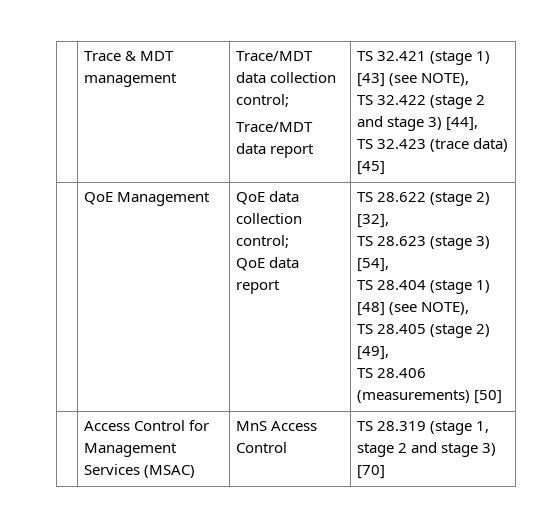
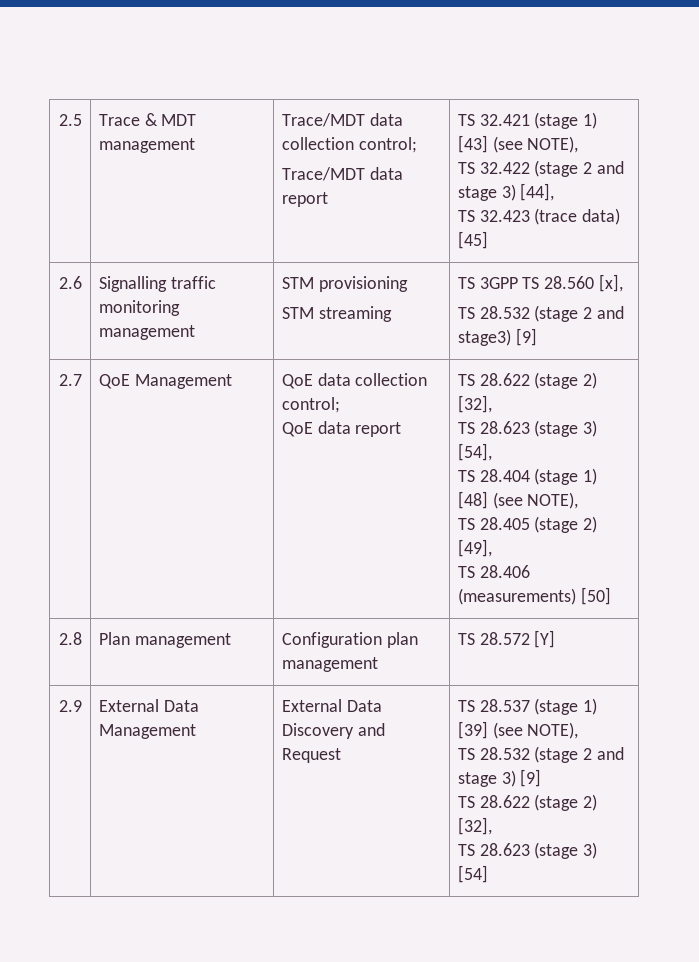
(83, 56) none -> [58,114,82,126] 2.5
(385, 168) none -> [58,276,82,289] [98,276,216,292] [98,300,180,316] [98,325,195,340] [281,276,408,292] [281,306,392,322] [457,274,624,292] [457,305,625,322] [457,328,537,346] [58,374,82,386] 2.6 | Signalling traffic monitoring management | STM provisioning // STM streaming | TS 3GPP TS 28.560 [x], // TS 28.532 (stage 2 and stage3) [9] // 2.7
[83,420,209,431] [83,443,177,457] [83,464,195,478] [235,421,317,431] [235,442,287,453] [356,421,489,435] [356,442,496,457] [356,465,385,479] | Access Control for Management Services (MSAC) | MnS Access Control | TS 28.319 (stage 1, stage 2 and stage 3) [70] -> [58,632,82,645] [98,632,231,648] [281,632,418,648] [281,657,378,672] [457,630,556,648] [58,700,82,712] [98,699,199,712] [98,724,196,739] [281,699,382,712] [281,723,385,739] [281,748,341,763] [457,698,598,715] [457,721,579,739] [457,746,625,763] [457,769,542,787] [457,794,598,811] [457,817,492,835] [457,842,598,859] [457,865,488,883] 2.8 | Plan management | Configuration plan management | TS 28.572 [Y] // 2.9 | External Data Management | External Data Discovery and Request | TS 28.537 (stage 1) [39] (see NOTE), // TS 28.532 (stage 2 and stage 3) [9] // TS 28.622 (stage 2) [32], // TS 28.623 (stage 3) [54]

